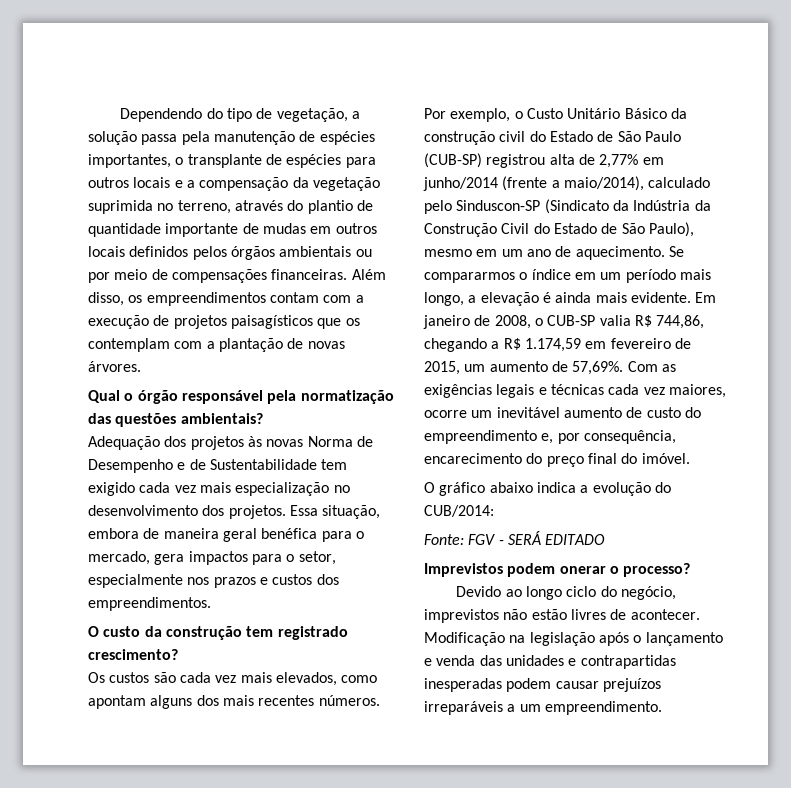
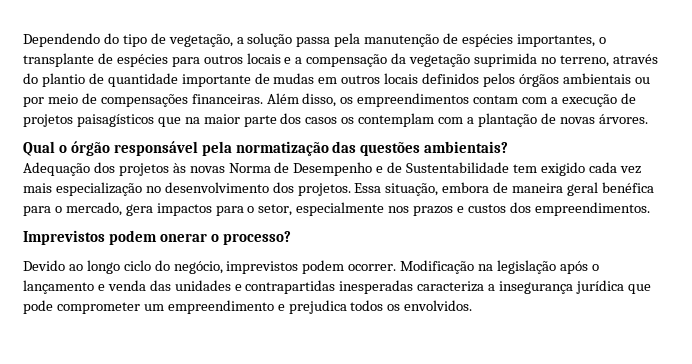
(342, 323) none -> [184,113,338,127] na maior parte dos casos
[88,626,348,640] [88,649,178,660] [88,672,378,686] [88,695,380,709] [424,108,687,122] [424,131,681,145] [424,153,664,168] [423,176,711,191] [424,199,711,214] [424,222,694,237] [424,246,684,260] [424,269,711,283] [424,292,717,306] [423,315,705,329] [424,338,691,352] [424,361,676,375] [424,384,726,398] [424,407,701,418] [424,430,676,444] [424,453,690,467] [424,482,671,496] [424,505,494,517] [424,531,606,545] // O custo da construção tem registrado crescimento? // Os custos são cada vez mais elevados, como apontam alguns dos mais recentes números. Por exemplo, o Custo Unitário Básico da construção civil do Estado de São Paulo (CUB-SP) registrou alta de 2,77% em junho/2014 (frente a maio/2014), calculado pelo Sinduscon-SP (Sindicato da Indústria da Construção Civil do Estado de São Paulo), mesmo em um ano de aquecimento. Se compararmos o índice em um período mais longo, a elevação é ainda mais evidente. Em janeiro de 2008, o CUB-SP valia R$ 744,86, chegando a R$ 1.174,59 em fevereiro de 2015, um aumento de 57,69%. Com as exigências legais e técnicas cada vez maiores, ocorre um inevitável aumento de custo do empreendimento e, por consequência, encarecimento do preço final do imóvel. // O gráfico abaixo indica a evolução do CUB/2014: // Fonte: FGV - SERÁ EDITADO -> (650, 209) none
[503,609,700,620] não estão livres de acontecer. -> [302,260,397,274] podem ocorrer.
[506,678,661,692] [424,701,662,715] podem causar prejuízos irreparáveis a um empreendimento. -> [417,280,651,294] [23,300,473,314] caracteriza a insegurança jurídica que pode comprometer um empreendimento e prejudica todos os envolvidos.

